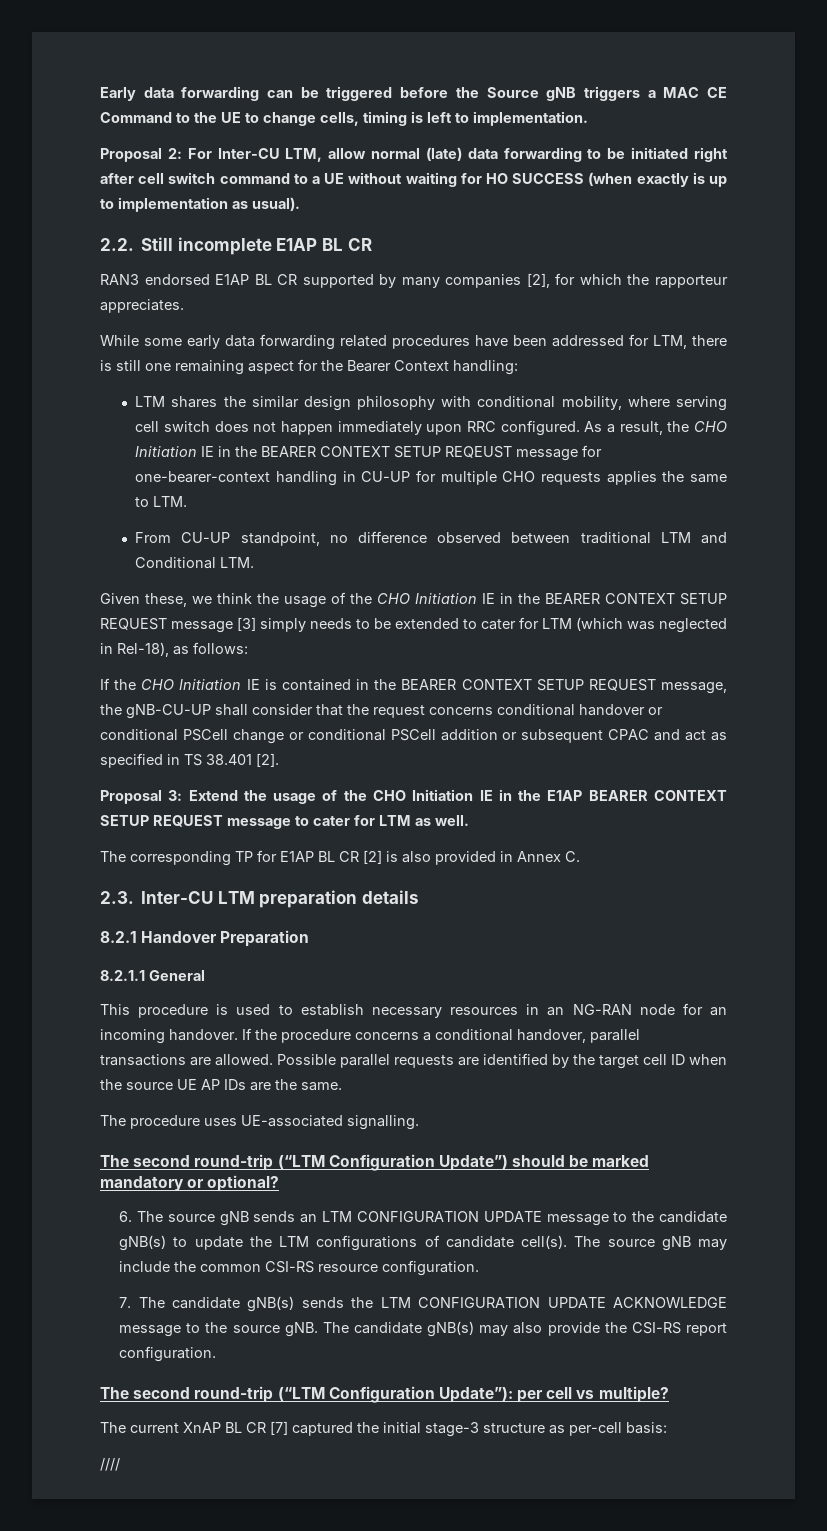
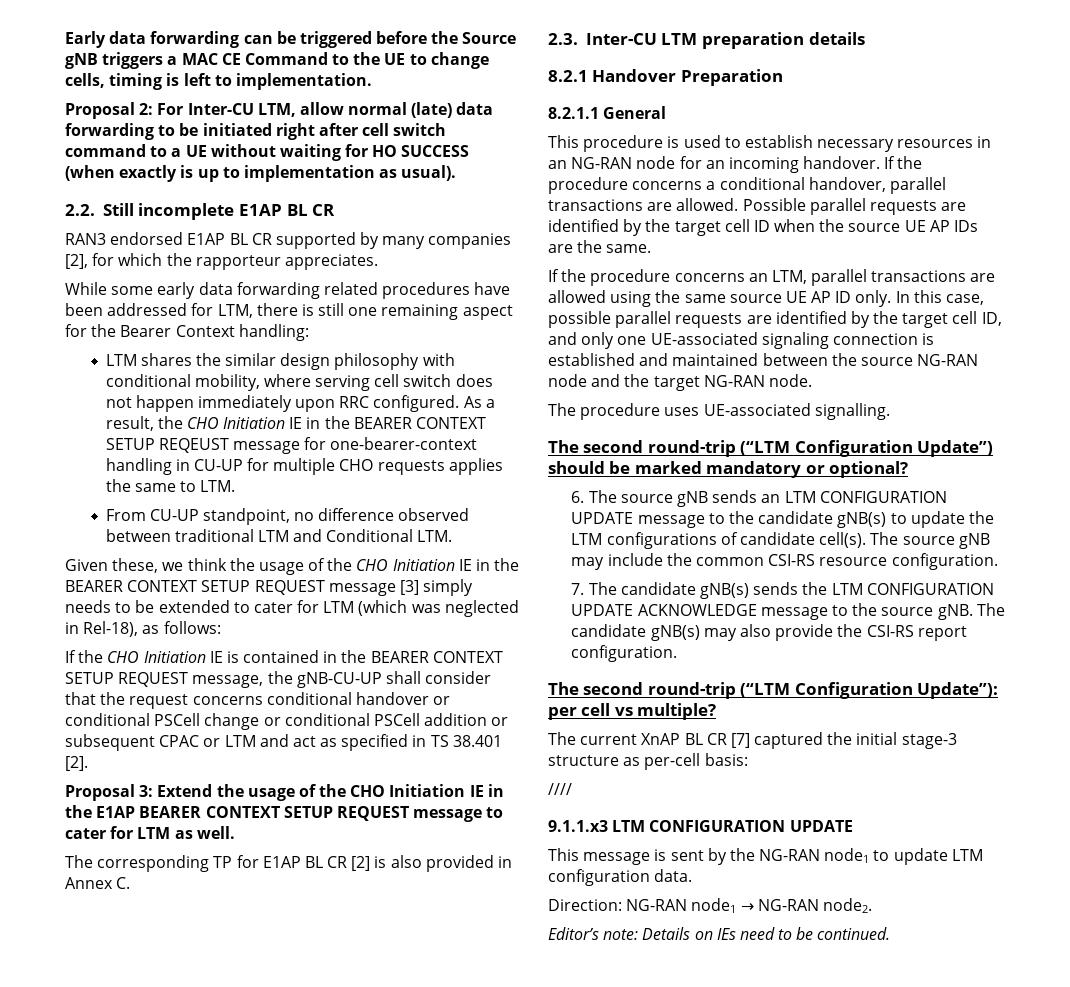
(650, 734) none -> [203,735,256,747] or LTM
(342, 1086) none -> [548,269,996,286] [548,290,985,307] [548,311,1002,328] [548,332,935,349] [548,353,979,366] [548,374,812,391] // If the procedure concerns an LTM, parallel transactions are allowed using the same source UE AP ID only. In this case, possible parallel requests are identified by the target cell ID, and only one UE-associated signaling connection is established and maintained between the source NG-RAN node and the target NG-RAN node.
(120, 1464) none -> [548,820,853,832] [548,848,983,865] [548,869,693,886] [548,898,872,913] [548,927,891,940] // 9.1.1.x3 LTM CONFIGURATION UPDATE // This message is sent by the NG-RAN node1 to update LTM configuration data. // Direction: NG-RAN node1 → NG-RAN node2. // Editor’s note: Details on IEs need to be continued.

